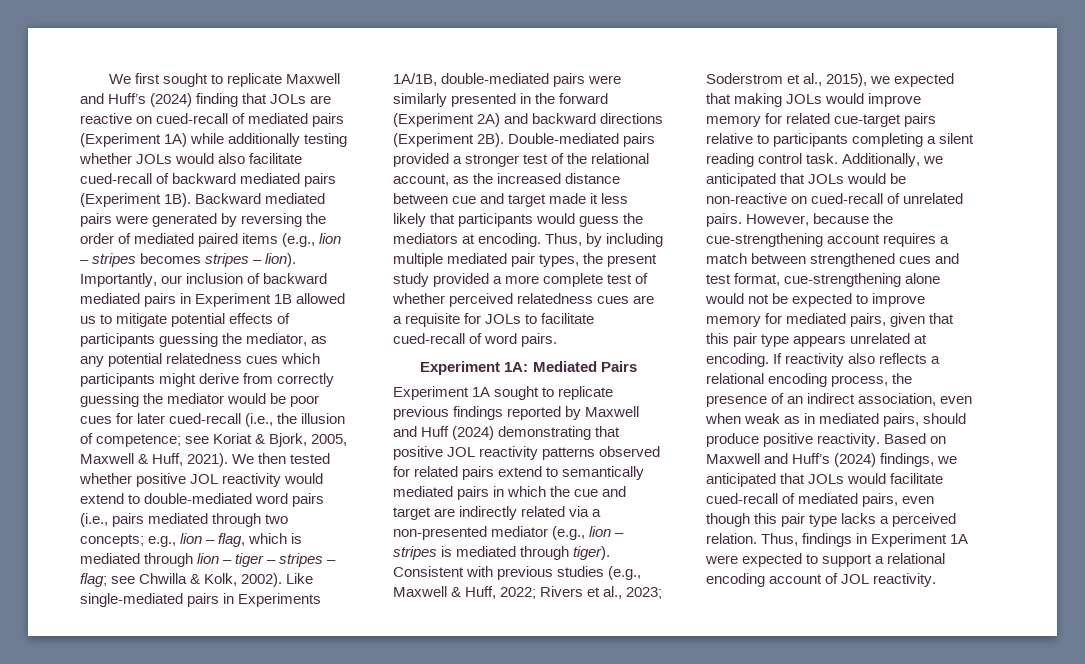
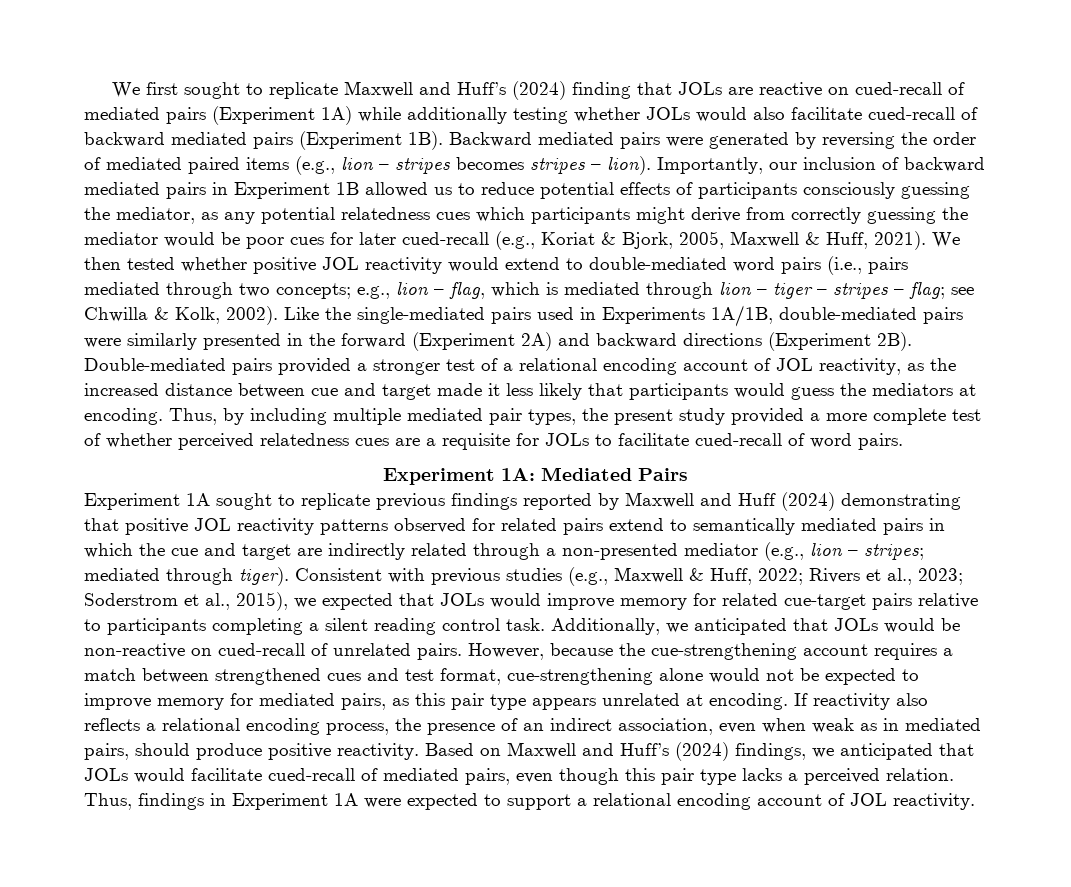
[116,313,168,327] mitigate -> [481,182,534,195] reduce
(155, 340) none -> [803,182,895,199] consciously
[245,413,346,427] [80,433,210,447] (i.e., the illusion of competence; see -> [495,231,535,250] (e.g.,
(314, 578) none -> [325,307,351,320] the
(220, 600) none -> [537,307,574,320] used
[567,153,650,164] [393,174,449,186] the relational account, -> [503,358,901,375] a relational encoding account of JOL reactivity,
[569,506,590,517] via -> [473,543,540,560] through
[393,546,453,560] stripes is -> [864,544,924,560] stripes;
[734,93,783,107] making -> (434, 599) none
[890,313,955,327] given that -> [392,698,409,706] as

